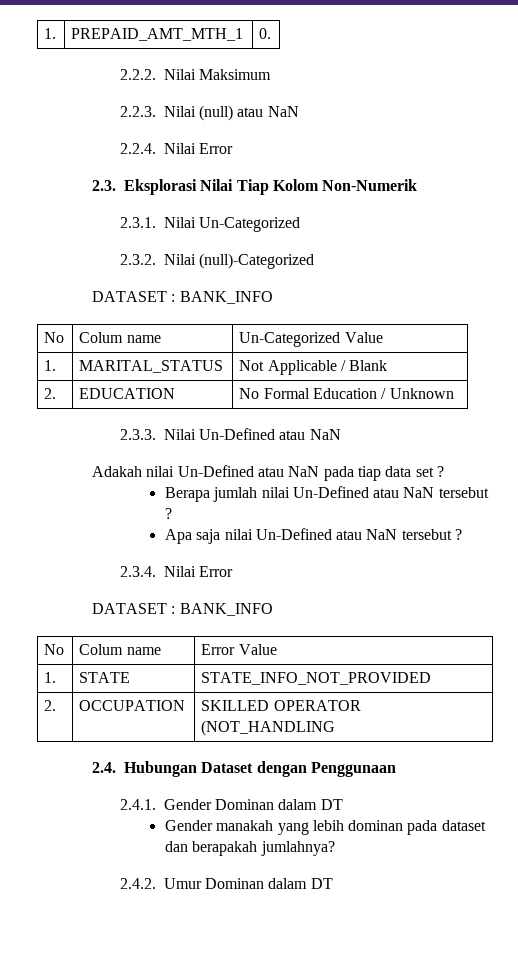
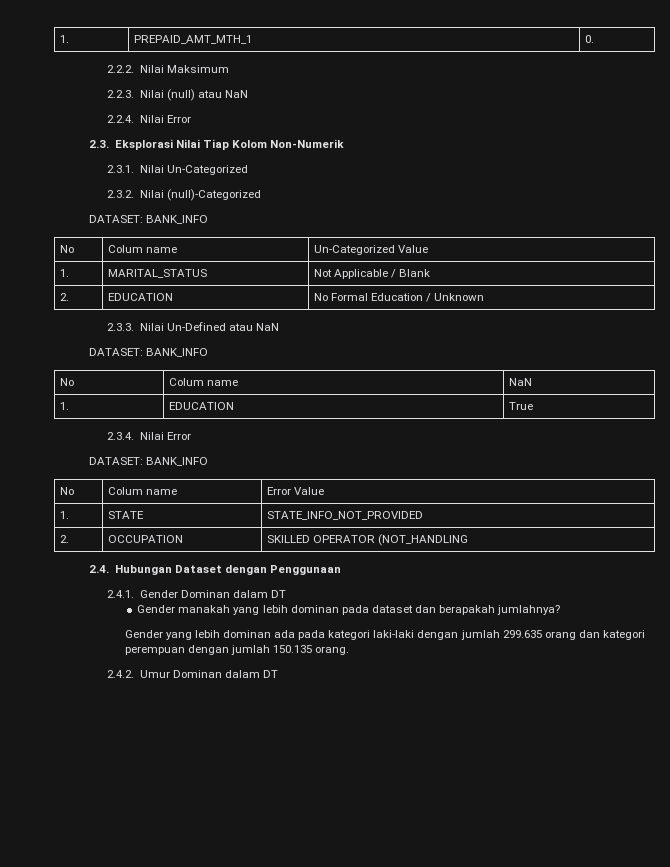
[92,291,176,302] DATASET : -> [89,215,144,223] DATASET:
[92,465,445,481] [164,486,489,502] [164,508,172,519] [164,528,463,544] Adakah nilai Un-Defined atau NaN pada tiap data set ? // Berapa jumlah nilai Un-Defined atau NaN tersebut ? // Apa saja nilai Un-Defined atau NaN tersebut ? -> [89,348,209,357] [59,378,74,386] [168,378,238,386] [508,378,532,386] [59,402,69,410] [168,402,234,410] [508,402,533,410] DATASET: BANK_INFO // No | Colum name | NaN // 1. | EDUCATION | True
[92,603,176,614] DATASET : -> [89,457,144,465] DATASET:
(335, 848) none -> [124,630,645,640] [124,645,349,655] // Gender yang lebih dominan ada pada kategori laki-laki dengan jumlah 299.635 orang dan kategori perempuan dengan jumlah 150.135 orang.

